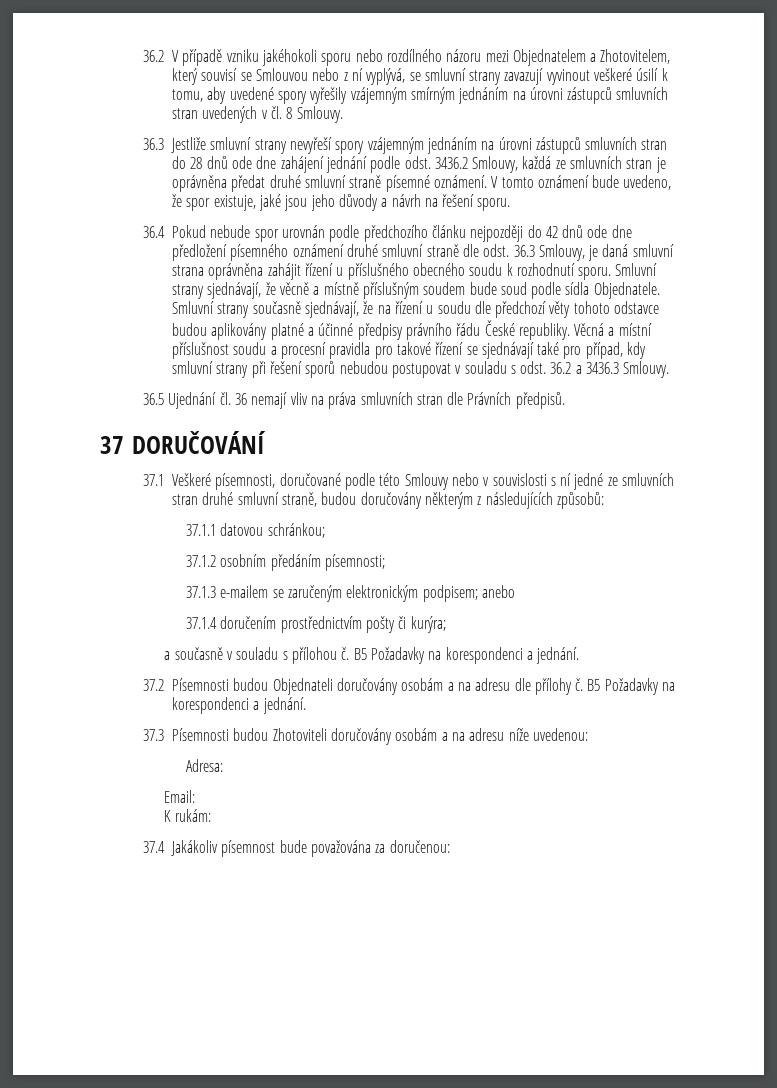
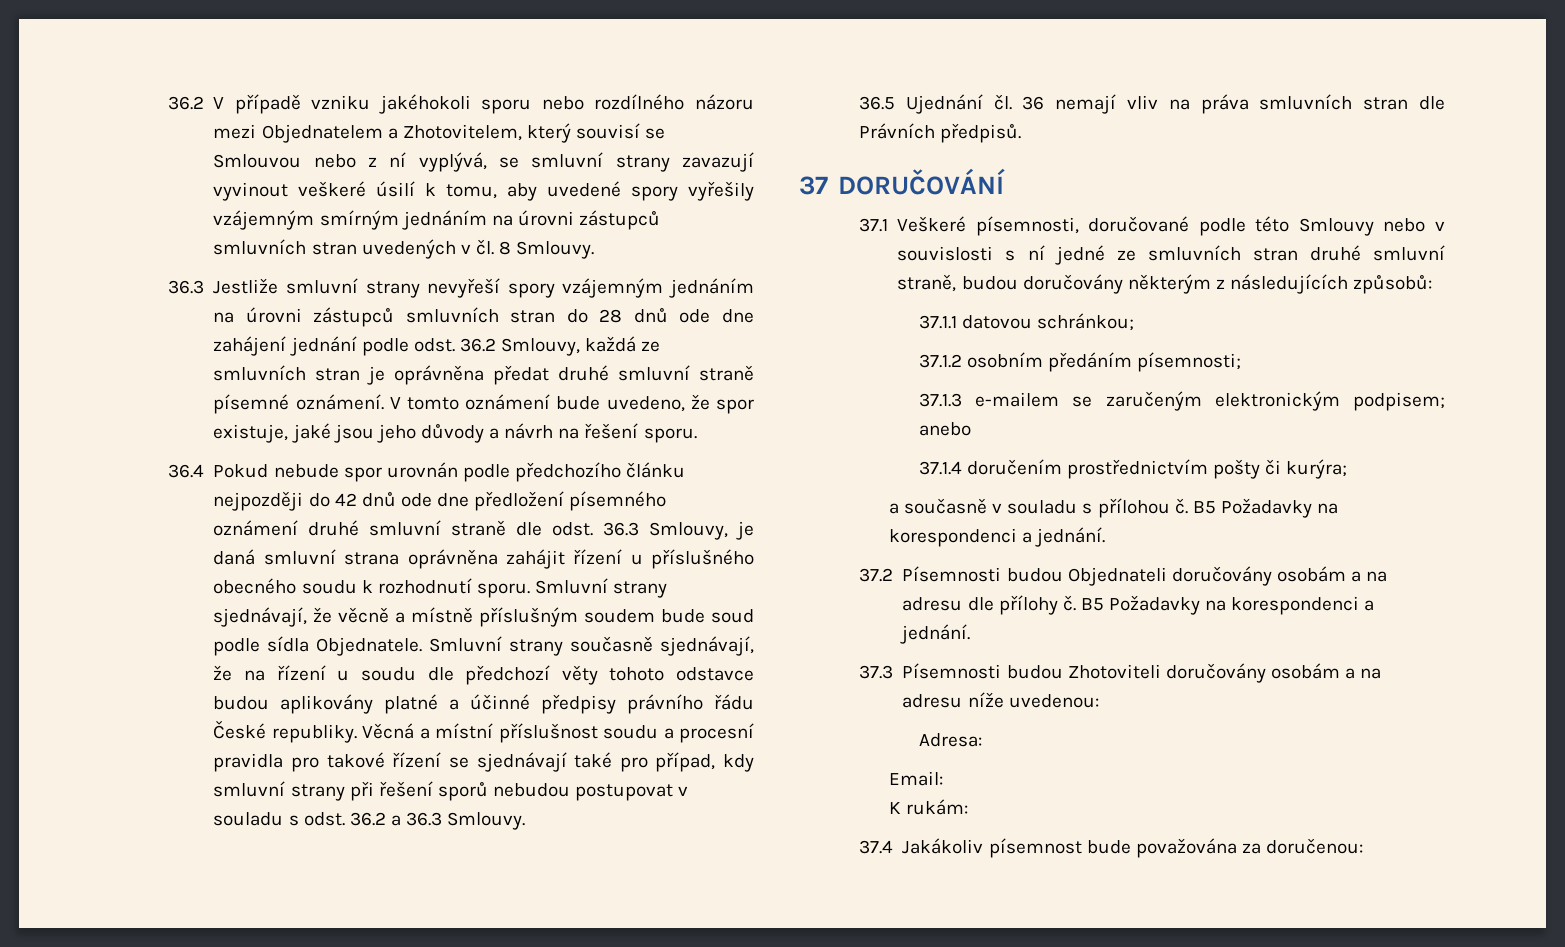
[434,157,468,169] 3436.2 -> [459,338,496,352] 36.2
[586,362,620,374] 3436.3 -> [406,812,443,826] 36.3

